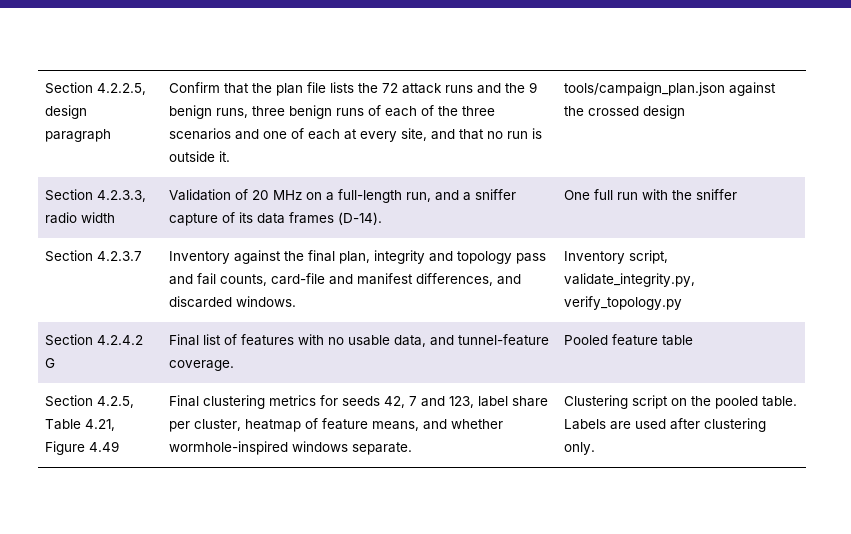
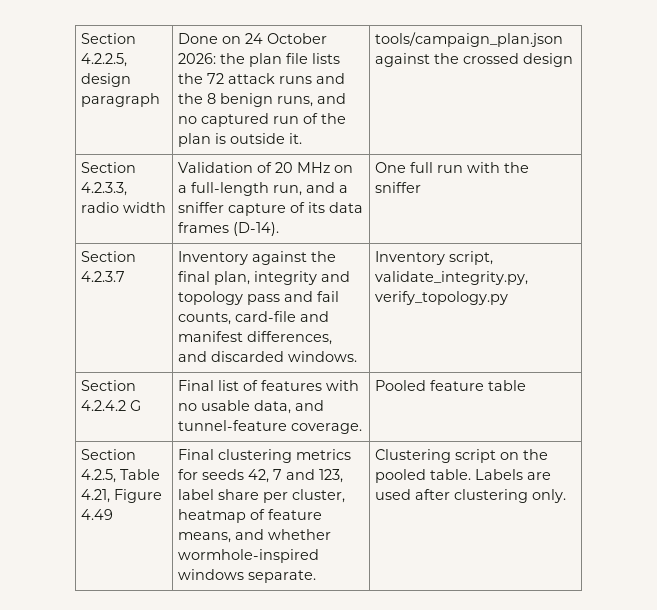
[169,82,250,94] Confirm that -> [177,33,327,44] [177,53,216,64] Done on 24 October 2026:
[529,82,538,93] 9 -> [206,93,216,104] 8
[252,105,496,119] [169,128,529,142] three benign runs of each of the three scenarios and one of each at every site, and that no run -> [316,93,346,104] [177,113,346,127] [177,133,211,147] and no captured run of the plan

